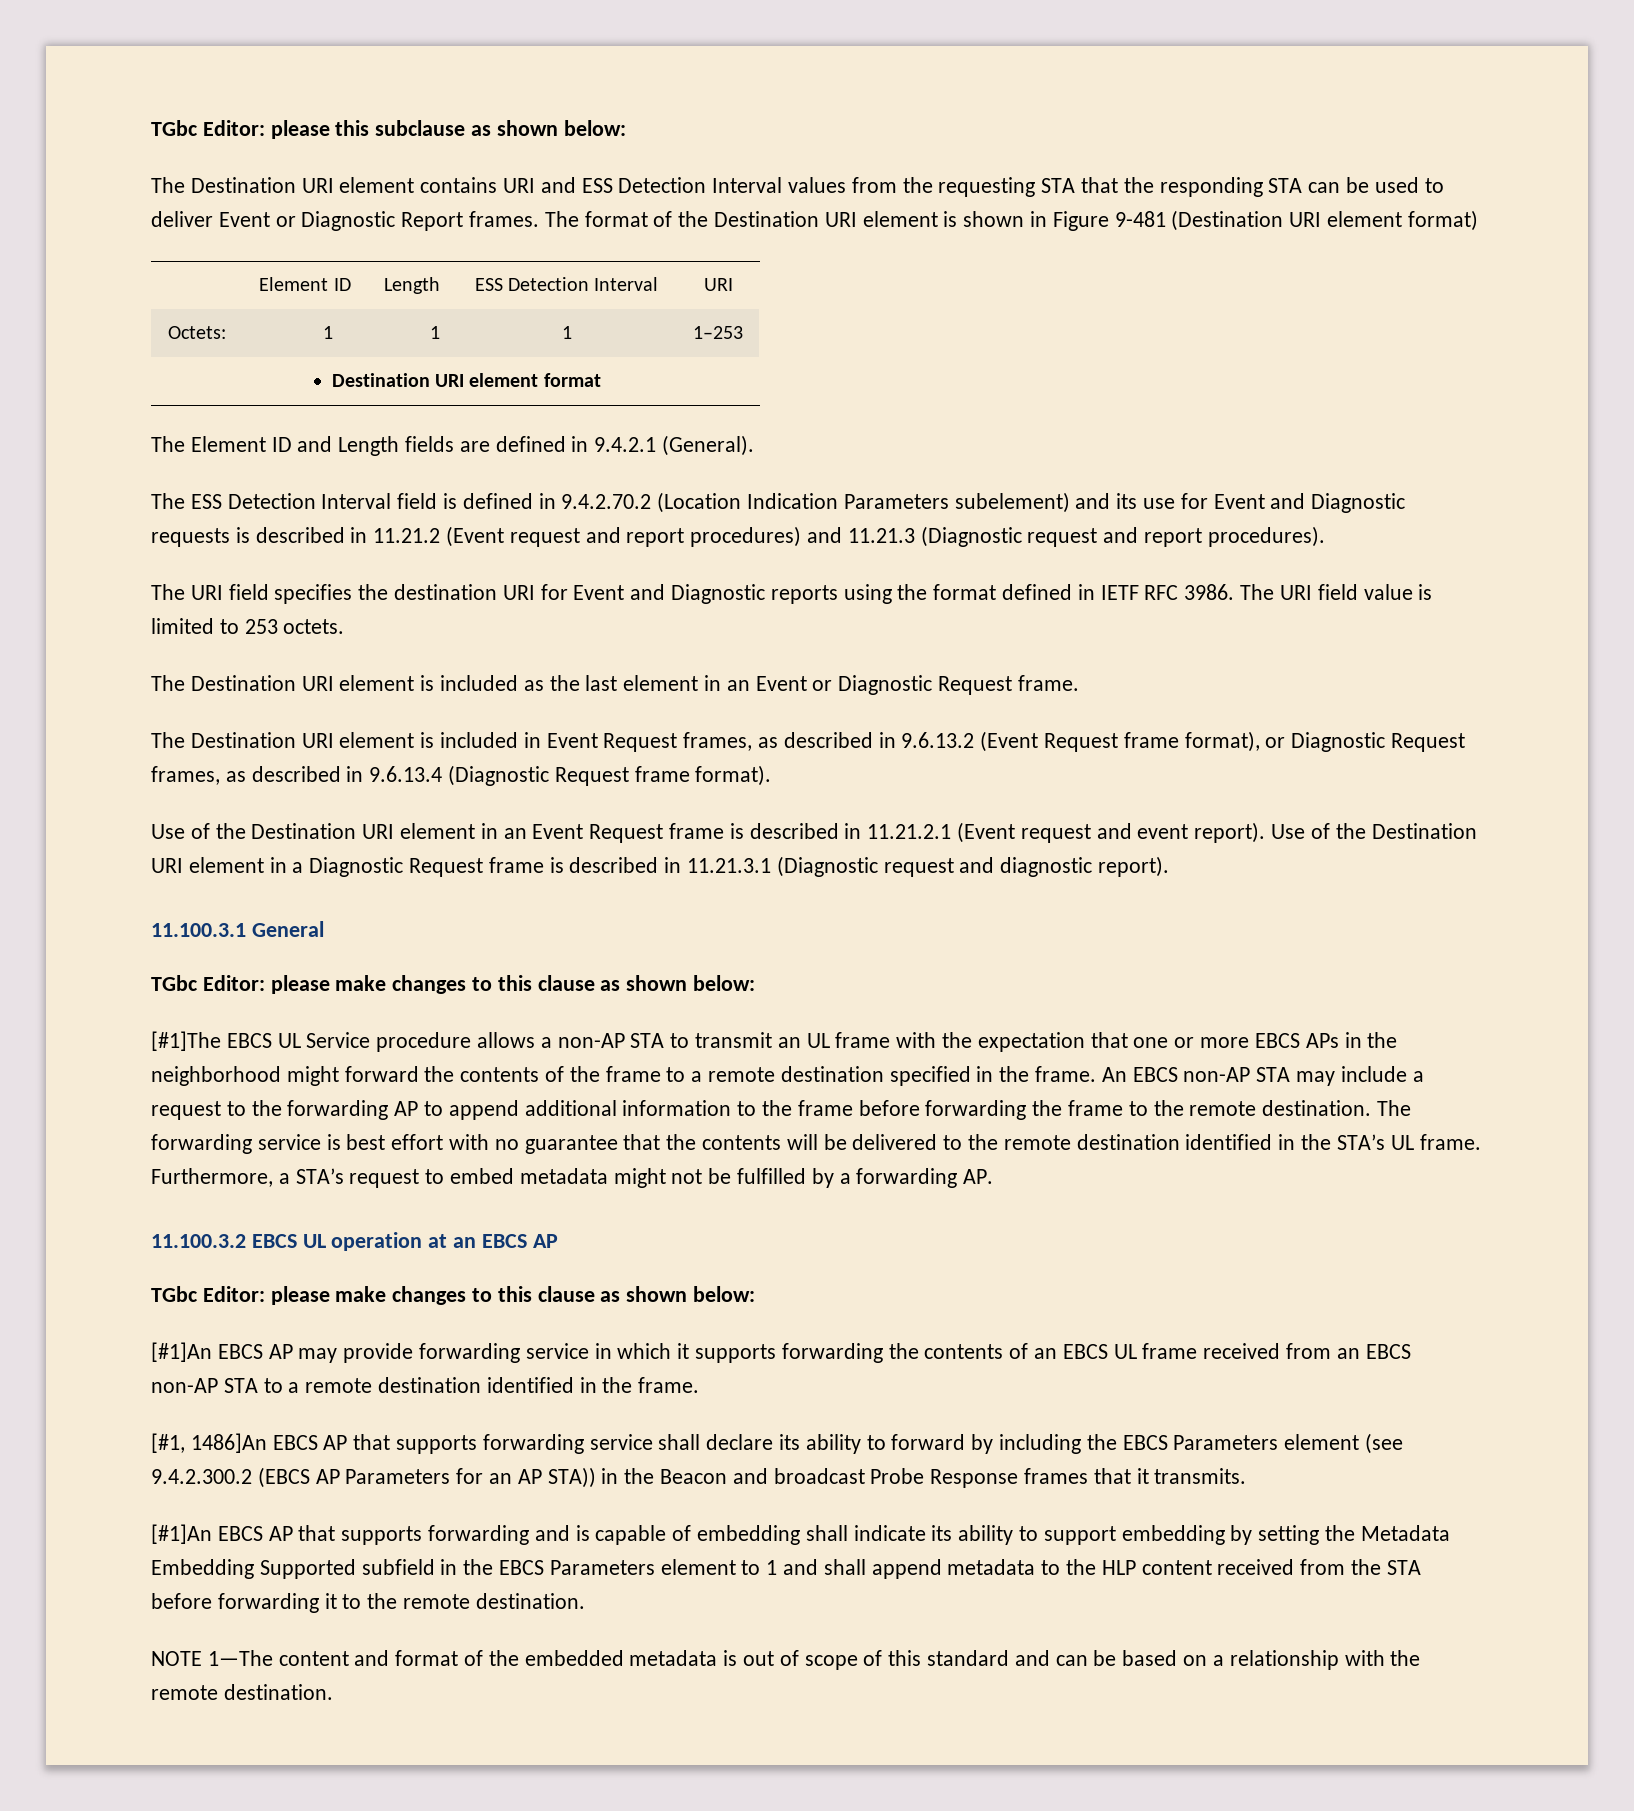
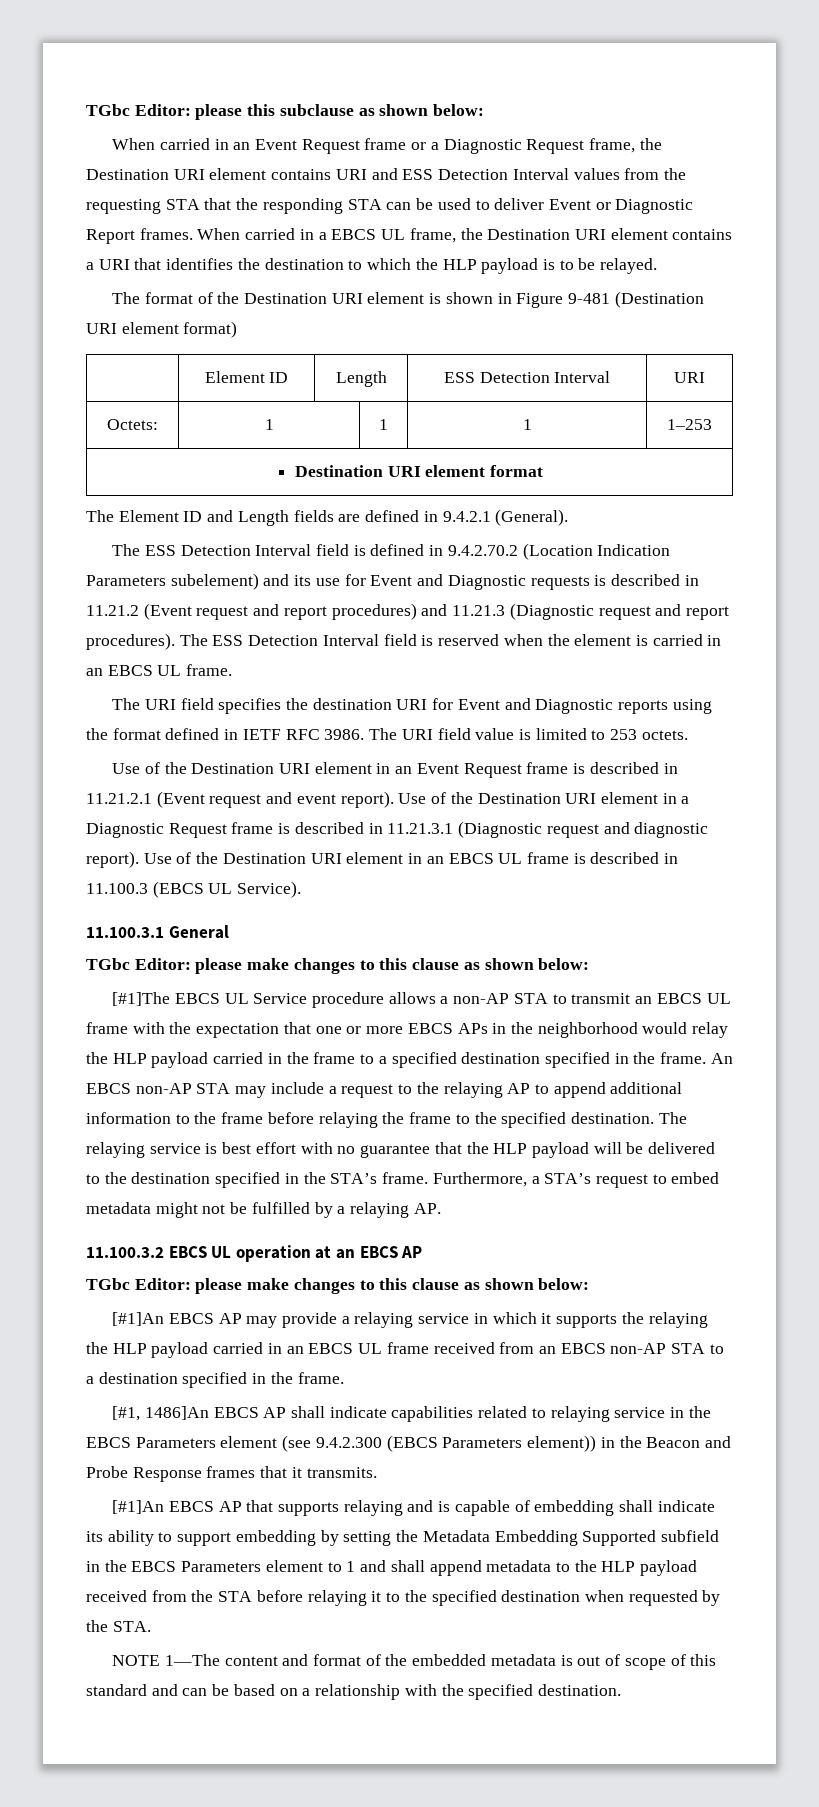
[151,177,185,193] The -> [112,138,662,154] When carried in an Event Request frame or a Diagnostic Request frame, the
(540, 219) none -> [197,228,733,243] [86,258,658,274] When carried in a EBCS UL frame, the Destination URI element contains a URI that identifies the destination to which the HLP payload is to be relayed. //
(1325, 536) none -> [179,634,722,646] [86,664,233,676] The ESS Detection Interval field is reserved when the element is carried in an EBCS UL frame.
[151,675,1079,695] [151,731,1466,752] [151,765,772,786] // The Destination URI element is included as the last element in an Event or Diagnostic Request frame. // The Destination URI element is included in Event Request frames, as described in 9.6.13.2 (Event Request frame format), or Diagnostic Request frames, as described in 9.6.13.4 (Diagnostic Request frame format). -> (688, 735) none
(1170, 866) none -> [143,852,679,864] [86,881,302,898] Use of the Destination URI element in an EBCS UL frame is described in 11.100.3 (EBCS UL Service).
(801, 1042) none -> [656,993,702,1004] EBCS
[286,1066,565,1086] might forward the contents of -> [642,1022,729,1038] [86,1052,282,1068] would relay the HLP payload carried in
[708,1067,776,1082] remote -> [391,1052,457,1068] specified
[287,1100,389,1120] forwarding -> [443,1082,503,1098] relaying
[925,1100,1027,1120] forwarding -> [318,1112,378,1128] relaying
[1189,1101,1257,1116] remote -> [501,1112,567,1128] specified
[151,1134,252,1154] forwarding -> [86,1142,145,1158] relaying
[702,1135,782,1150] contents -> [493,1142,589,1158] HLP payload
[1003,1134,1273,1150] remote destination identified -> [131,1172,281,1188] destination specified
[1390,1135,1414,1150] UL -> (378, 1178) none
[856,1168,958,1188] forwarding -> [350,1202,410,1218] relaying
[419,1343,521,1363] forwarding -> [341,1312,414,1328] a relaying
[781,1343,1029,1363] forwarding the contents of -> [621,1312,708,1328] [86,1342,282,1358] the relaying the HLP payload carried in
[305,1377,574,1393] remote destination identified -> [98,1372,248,1388] destination specified
[353,1434,1082,1454] that supports forwarding service shall declare its ability to forward by including -> [291,1406,685,1422] shall indicate capabilities related to relaying service in
[151,1467,596,1488] 9.4.2.300.2 (EBCS AP Parameters for an AP STA)) -> [315,1435,597,1452] 9.4.2.300 (EBCS Parameters element))
[773,1468,865,1484] broadcast -> (731, 1442) none
[428,1525,530,1545] forwarding -> [343,1500,403,1516] relaying
[1141,1560,1212,1575] content -> [640,1560,698,1576] payload
[217,1593,319,1613] forwarding -> [307,1590,367,1606] relaying
[403,1593,585,1609] remote destination. -> [431,1590,721,1606] [86,1620,151,1632] specified destination when requested by the STA.
[151,1685,218,1700] remote -> [468,1684,534,1700] specified

